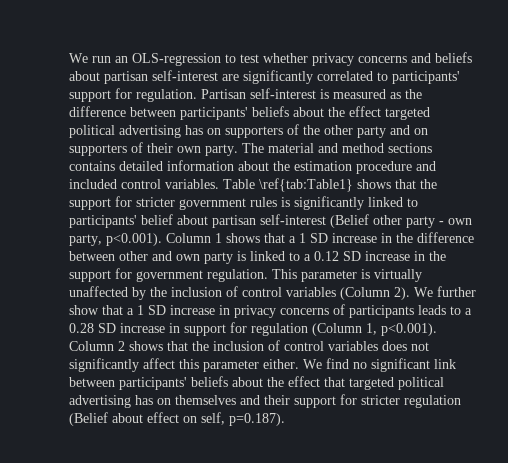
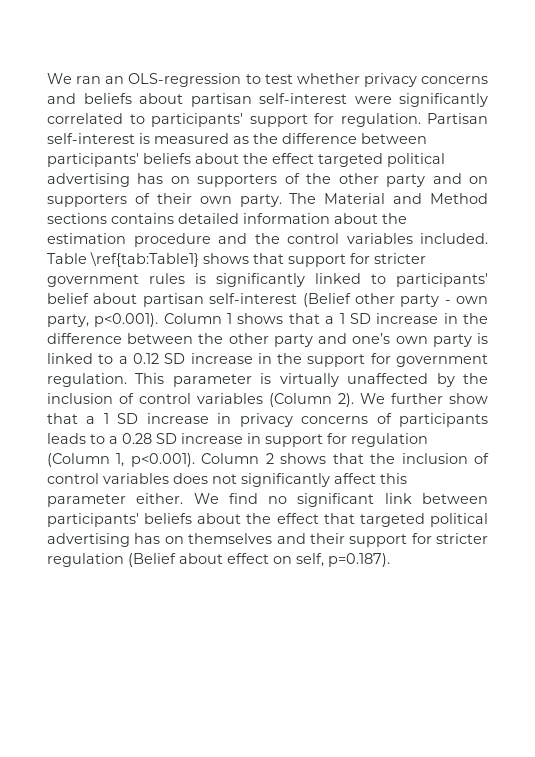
[69,53,111,63] We run -> [47,73,102,84] We ran
[222,74,239,81] are -> [354,96,392,104] were
[268,143,384,153] material and method -> [324,193,488,204] Material and Method
[69,179,219,189] included control variables. -> [254,233,488,244] the control variables included.
[420,179,437,189] the -> (284, 258) none
[119,251,172,261] other and -> [198,333,391,347] the other party and one’s

